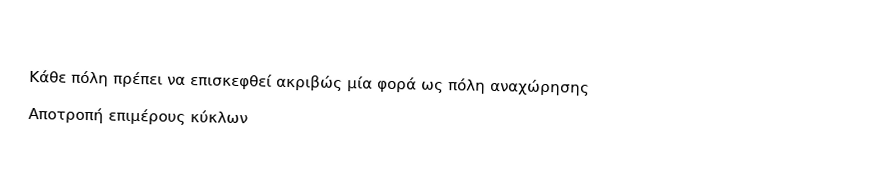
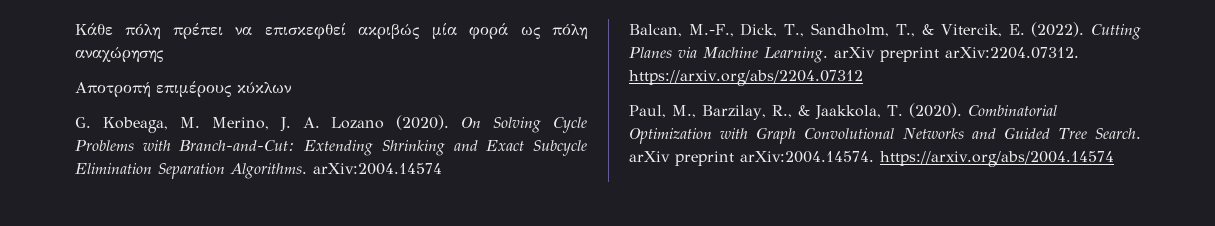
(248, 117) none -> [75,115,587,133] [75,140,587,156] [75,163,442,179] [629,22,1141,40] [629,47,1079,63] [629,70,863,86] [629,103,1057,120] [629,127,1141,144] [629,151,1114,167] // G. Kobeaga, M. Merino, J. A. Lozano (2020). On Solving Cycle Problems with Branch-and-Cut: Extending Shrinking and Exact Subcycle Elimination Separation Algorithms. arXiv:2004.14574 // Balcan, M.-F., Dick, T., Sandholm, T., & Vitercik, E. (2022). Cutting Planes via Machine Learning. arXiv preprint arXiv:2204.07312. https://arxiv.org/abs/2204.07312 // Paul, M., Barzilay, R., & Jaakkola, T. (2020). Combinatorial Optimization with Graph Convolutional Networks and Guided Tree Search. arXiv preprint arXiv:2004.14574. https://arxiv.org/abs/2004.14574

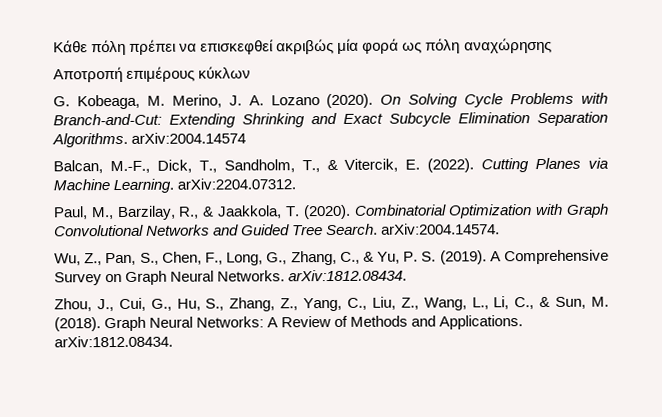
[834,47,939,62] arXiv preprint -> (175, 186) none
[629,70,863,86] https://arxiv.org/abs/2204.07312 -> (297, 184) none
[629,151,734,166] arXiv preprint -> (379, 229) none
[880,151,1114,167] https://arxiv.org/abs/2004.14574 -> [54,249,609,266] [54,269,408,286] [54,296,610,312] [54,315,524,332] [54,335,173,348] // Wu, Z., Pan, S., Chen, F., Long, G., Zhang, C., & Yu, P. S. (2019). A Comprehensive Survey on Graph Neural Networks. arXiv:1812.08434. // Zhou, J., Cui, G., Hu, S., Zhang, Z., Yang, C., Liu, Z., Wang, L., Li, C., & Sun, M. (2018). Graph Neural Networks: A Review of Methods and Applications. arXiv:1812.08434.

